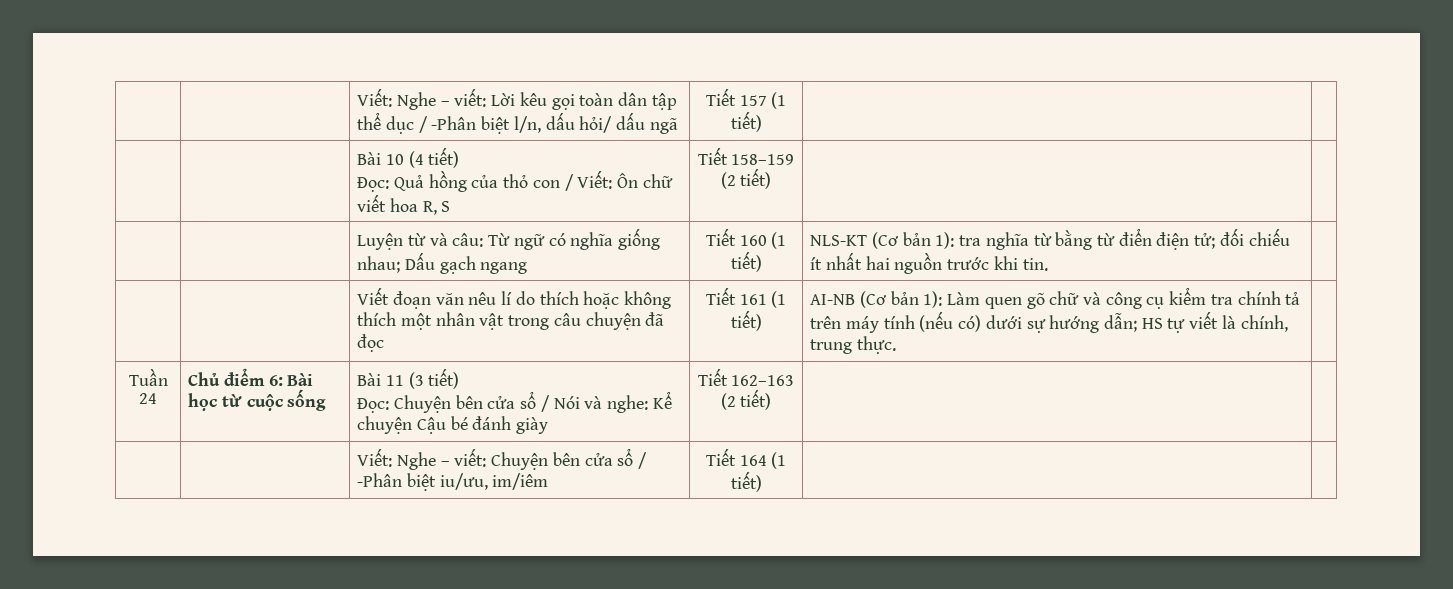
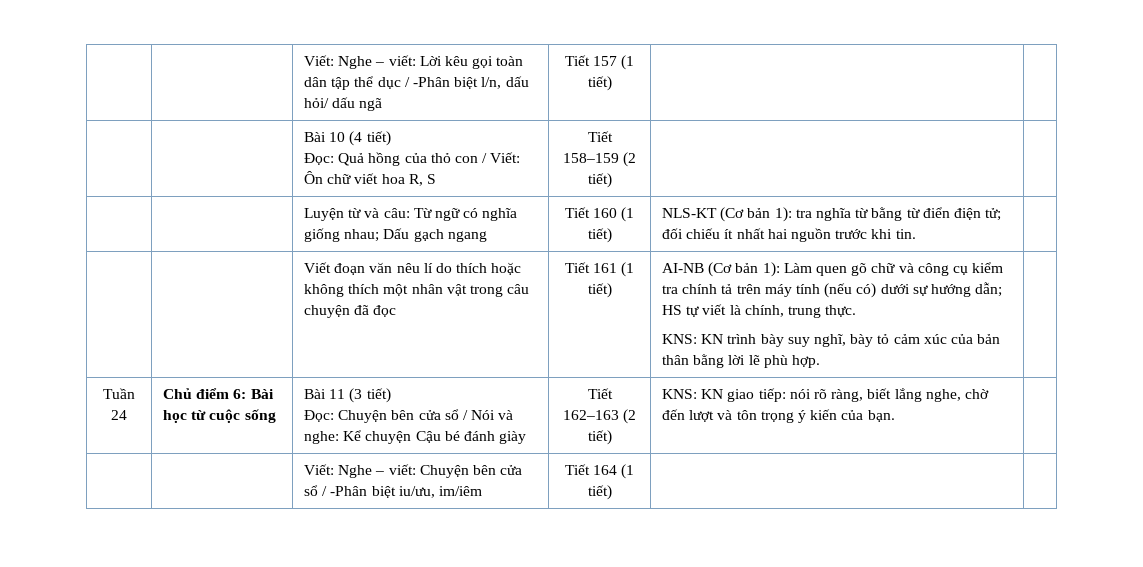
(896, 345) none -> [662,334,1001,347] [662,354,821,368] // KNS: KN trình bày suy nghĩ, bày tỏ cảm xúc của bản thân bằng lời lẽ phù hợp.
(772, 399) none -> [662,388,989,402] [662,409,895,423] KNS: KN giao tiếp: nói rõ ràng, biết lắng nghe, chờ đến lượt và tôn trọng ý kiến của bạn.

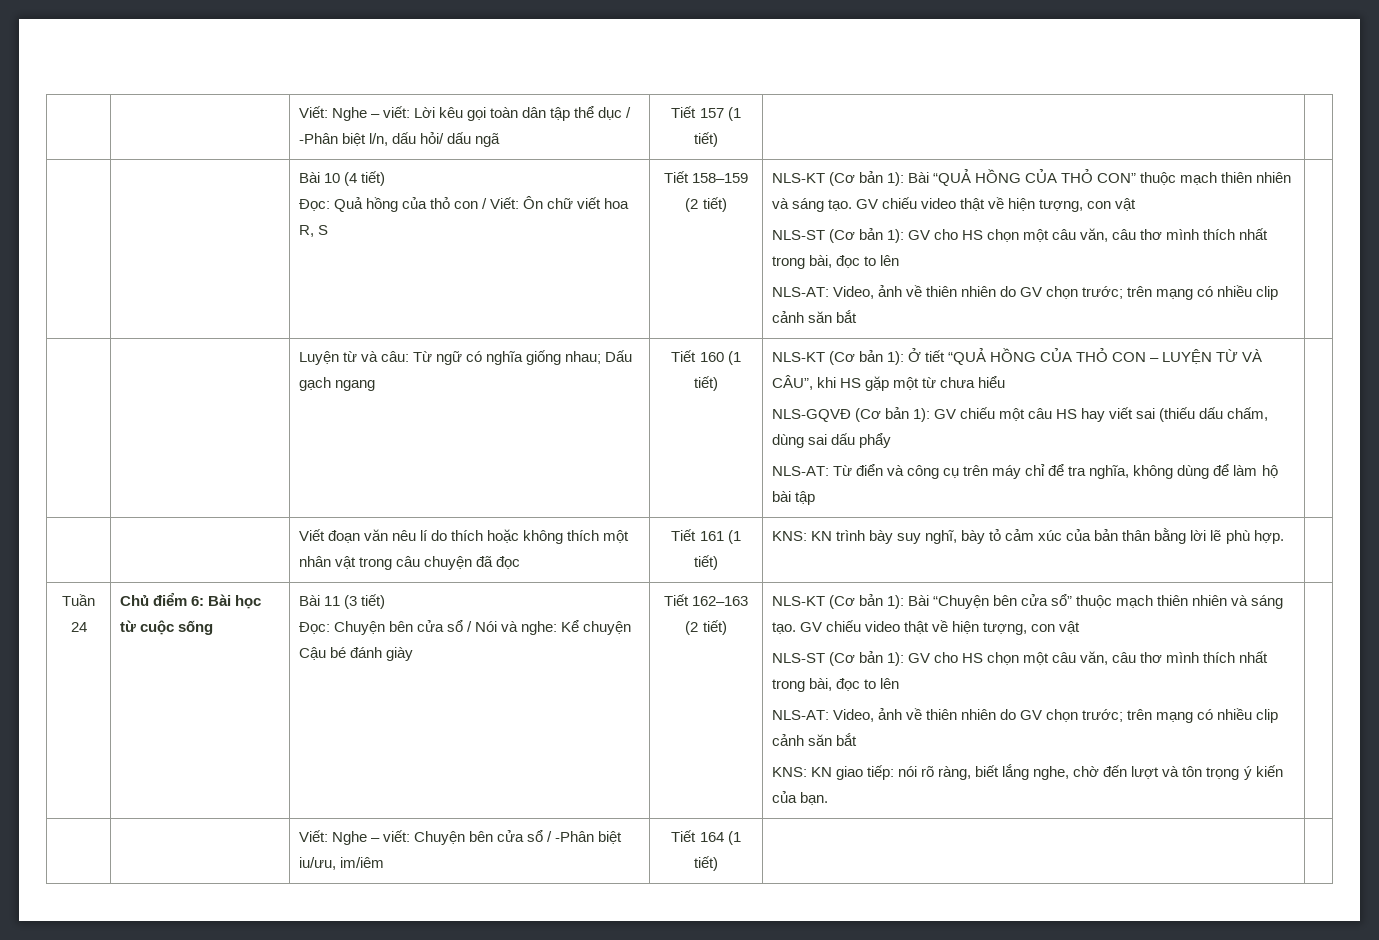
(612, 180) none -> [771,169,1292,186] [771,197,1137,212] [771,228,1269,243] [771,255,899,269] [771,285,1279,300] [771,310,857,323] NLS-KT (Cơ bản 1): Bài “QUẢ HỒNG CỦA THỎ CON” thuộc mạch thiên nhiên và sáng tạo. GV chiếu video thật về hiện tượng, con vật // NLS-ST (Cơ bản 1): GV cho HS chọn một câu văn, câu thơ mình thích nhất trong bài, đọc to lên // NLS-AT: Video, ảnh về thiên nhiên do GV chọn trước; trên mạng có nhiều clip cảnh săn bắt
[795,207,1002,221] [662,228,916,242] tra nghĩa từ bằng từ điển điện tử; đối chiếu ít nhất hai nguồn trước khi tin. -> [907,348,1263,365] [771,375,1006,391] [771,407,1269,422] [771,433,891,448] [771,464,1278,479] [771,491,815,505] Ở tiết “QUẢ HỒNG CỦA THỎ CON – LUYỆN TỪ VÀ CÂU”, khi HS gặp một từ chưa hiểu // NLS-GQVĐ (Cơ bản 1): GV chiếu một câu HS hay viết sai (thiếu dấu chấm, dùng sai dấu phẩy // NLS-AT: Từ điển và công cụ trên máy chỉ để tra nghĩa, không dùng để làm hộ bài tập
[662,262,1004,277] [662,282,1003,298] [662,304,857,318] AI-NB (Cơ bản 1): Làm quen gõ chữ và công cụ kiểm tra chính tả trên máy tính (nếu có) dưới sự hướng dẫn; HS tự viết là chính, trung thực. // -> (718, 562) none
(612, 437) none -> [771,594,1284,609] [771,620,1081,635] [771,651,1269,666] [771,678,899,692] [771,708,1279,723] [771,733,857,746] NLS-KT (Cơ bản 1): Bài “Chuyện bên cửa sổ” thuộc mạch thiên nhiên và sáng tạo. GV chiếu video thật về hiện tượng, con vật // NLS-ST (Cơ bản 1): GV cho HS chọn một câu văn, câu thơ mình thích nhất trong bài, đọc to lên // NLS-AT: Video, ảnh về thiên nhiên do GV chọn trước; trên mạng có nhiều clip cảnh săn bắt //

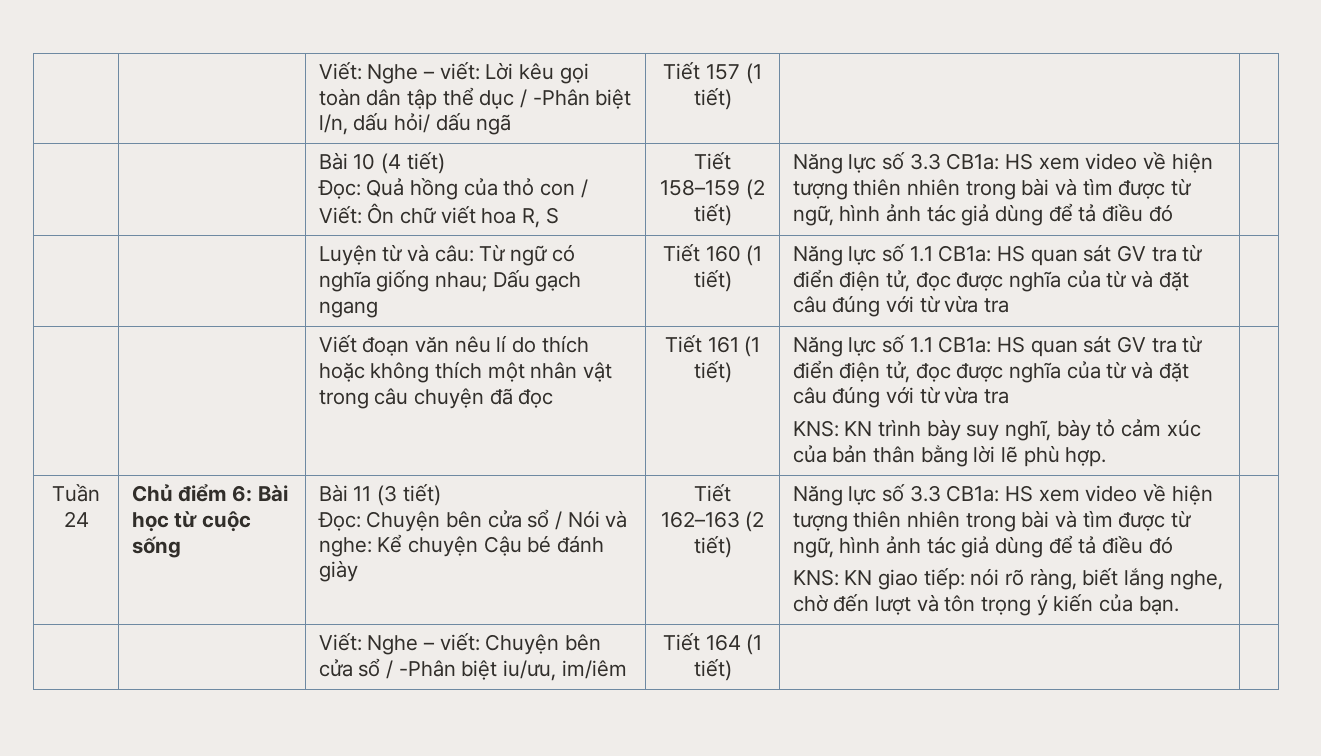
[771,169,1292,186] [771,197,1137,212] [771,228,1269,243] [771,255,899,269] [771,285,1279,300] [771,310,857,323] NLS-KT (Cơ bản 1): Bài “QUẢ HỒNG CỦA THỎ CON” thuộc mạch thiên nhiên và sáng tạo. GV chiếu video thật về hiện tượng, con vật // NLS-ST (Cơ bản 1): GV cho HS chọn một câu văn, câu thơ mình thích nhất trong bài, đọc to lên // NLS-AT: Video, ảnh về thiên nhiên do GV chọn trước; trên mạng có nhiều clip cảnh săn bắt -> [792,152,1213,174] [792,178,1193,200] [792,203,1173,226] Năng lực số 3.3 CB1a: HS xem video về hiện tượng thiên nhiên trong bài và tìm được từ ngữ, hình ảnh tác giả dùng để tả điều đó
[771,348,1263,365] [771,375,1006,391] [771,407,1269,422] [771,433,891,448] [771,464,1278,479] [771,491,815,505] NLS-KT (Cơ bản 1): Ở tiết “QUẢ HỒNG CỦA THỎ CON – LUYỆN TỪ VÀ CÂU”, khi HS gặp một từ chưa hiểu // NLS-GQVĐ (Cơ bản 1): GV chiếu một câu HS hay viết sai (thiếu dấu chấm, dùng sai dấu phẩy // NLS-AT: Từ điển và công cụ trên máy chỉ để tra nghĩa, không dùng để làm hộ bài tập -> [792,244,1204,266] [792,269,1189,292] [792,295,1010,317] Năng lực số 1.1 CB1a: HS quan sát GV tra từ điển điện tử, đọc được nghĩa của từ và đặt câu đúng với từ vừa tra
(718, 562) none -> [792,335,1204,357] [792,360,1189,383] [792,386,1010,408] Năng lực số 1.1 CB1a: HS quan sát GV tra từ điển điện tử, đọc được nghĩa của từ và đặt câu đúng với từ vừa tra //
[771,594,1284,609] [771,620,1081,635] [771,651,1269,666] [771,678,899,692] [771,708,1279,723] [771,733,857,746] NLS-KT (Cơ bản 1): Bài “Chuyện bên cửa sổ” thuộc mạch thiên nhiên và sáng tạo. GV chiếu video thật về hiện tượng, con vật // NLS-ST (Cơ bản 1): GV cho HS chọn một câu văn, câu thơ mình thích nhất trong bài, đọc to lên // NLS-AT: Video, ảnh về thiên nhiên do GV chọn trước; trên mạng có nhiều clip cảnh săn bắt -> [792,484,1213,506] [792,510,1193,532] [792,535,1173,558] Năng lực số 3.3 CB1a: HS xem video về hiện tượng thiên nhiên trong bài và tìm được từ ngữ, hình ảnh tác giả dùng để tả điều đó

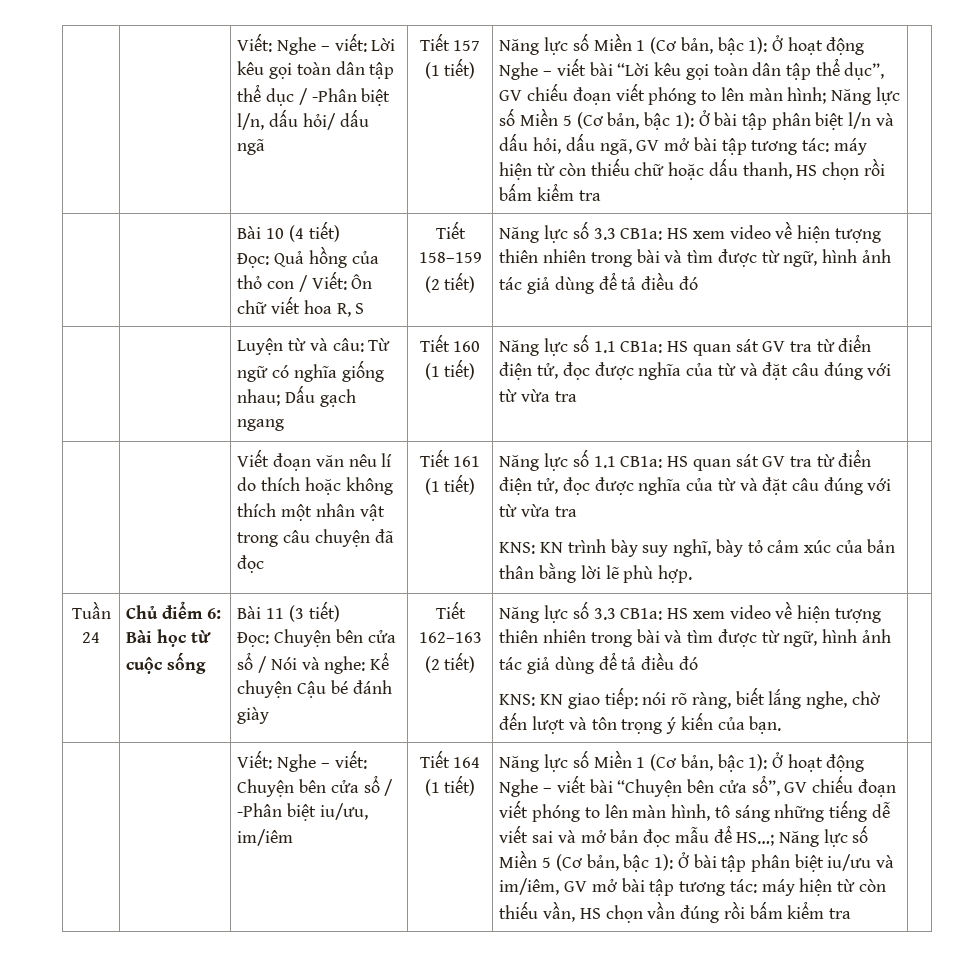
(732, 99) none -> [499,33,865,55] [499,58,885,80] [499,83,900,105] [499,108,894,130] [499,133,867,155] [499,158,885,180] [499,183,601,201] Năng lực số Miền 1 (Cơ bản, bậc 1): Ở hoạt động Nghe – viết bài “Lời kêu gọi toàn dân tập thể dục”, GV chiếu đoạn viết phóng to lên màn hình; Năng lực số Miền 5 (Cơ bản, bậc 1): Ở bài tập phân biệt l/n và dấu hỏi, dấu ngã, GV mở bài tập tương tác: máy hiện từ còn thiếu chữ hoặc dấu thanh, HS chọn rồi bấm kiểm tra
(732, 670) none -> [499,750,865,772] [499,775,896,797] [499,800,890,822] [499,825,869,847] [499,850,895,872] [499,878,886,896] [499,901,851,923] Năng lực số Miền 1 (Cơ bản, bậc 1): Ở hoạt động Nghe – viết bài “Chuyện bên cửa sổ”, GV chiếu đoạn viết phóng to lên màn hình, tô sáng những tiếng dễ viết sai và mở bản đọc mẫu để HS…; Năng lực số Miền 5 (Cơ bản, bậc 1): Ở bài tập phân biệt iu/ưu và im/iêm, GV mở bài tập tương tác: máy hiện từ còn thiếu vần, HS chọn vần đúng rồi bấm kiểm tra

